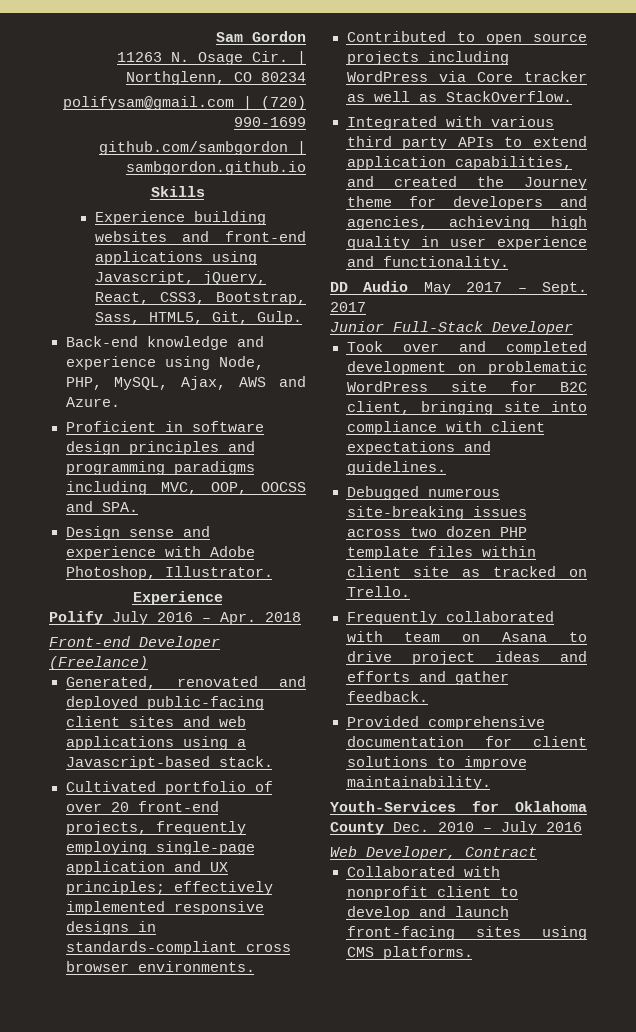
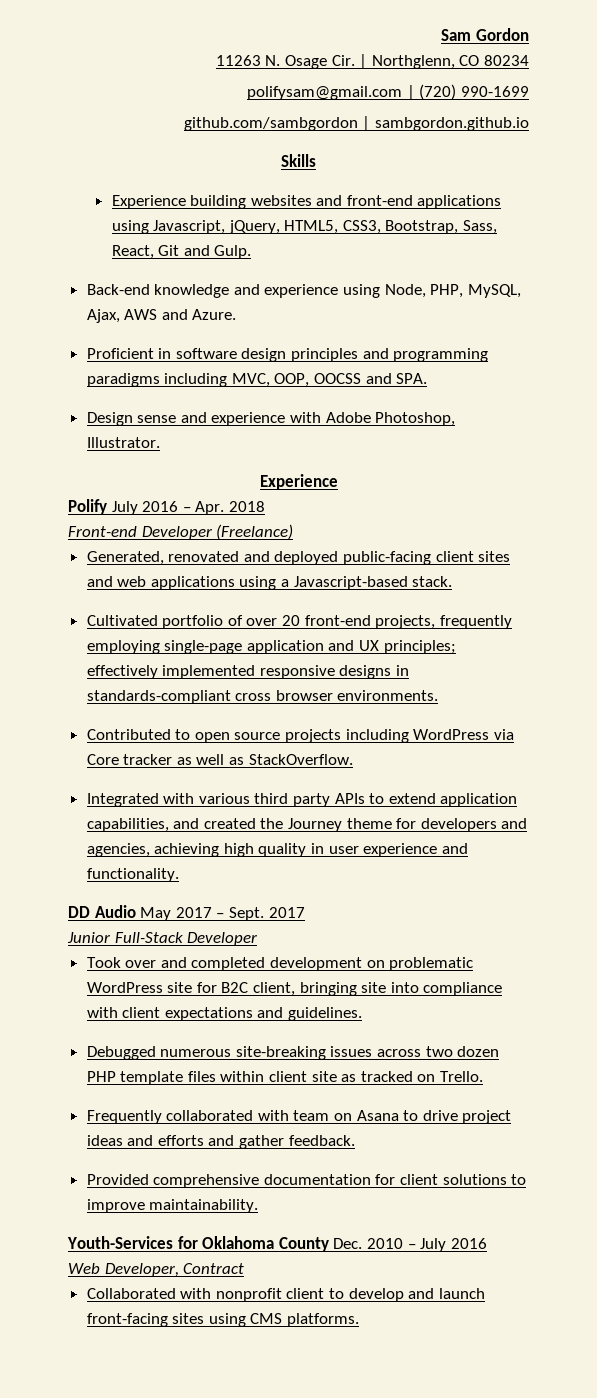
[94,292,149,305] React, -> [284,220,339,234] HTML5,
[148,311,248,325] HTML5, Git, -> [111,245,210,259] React, Git and

